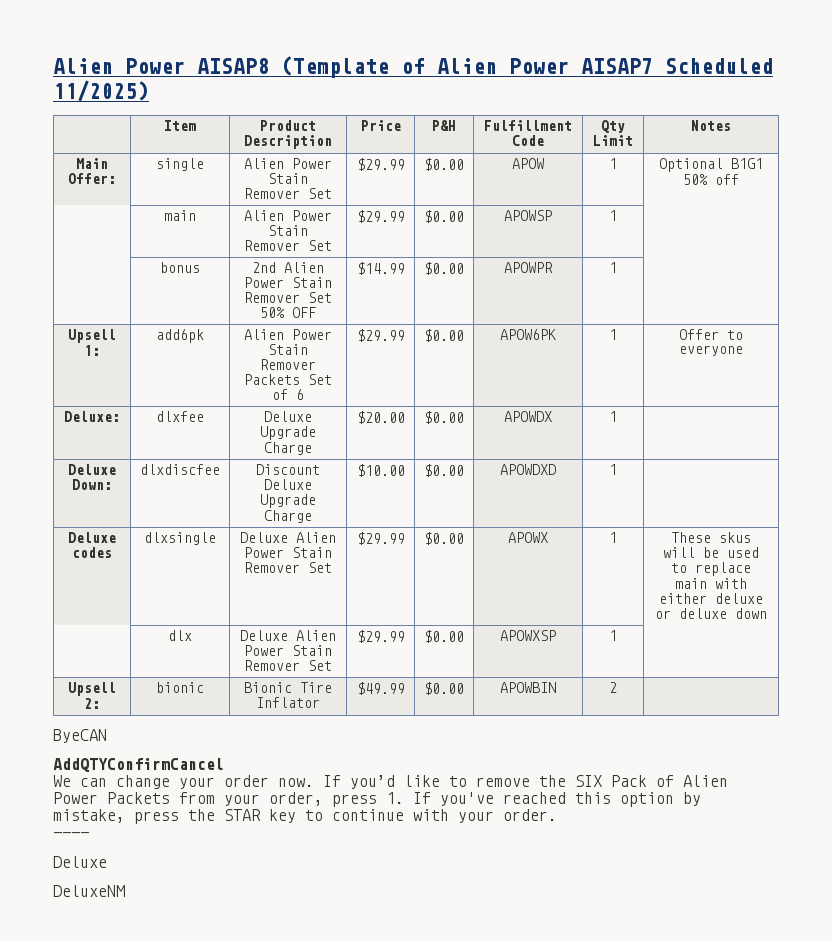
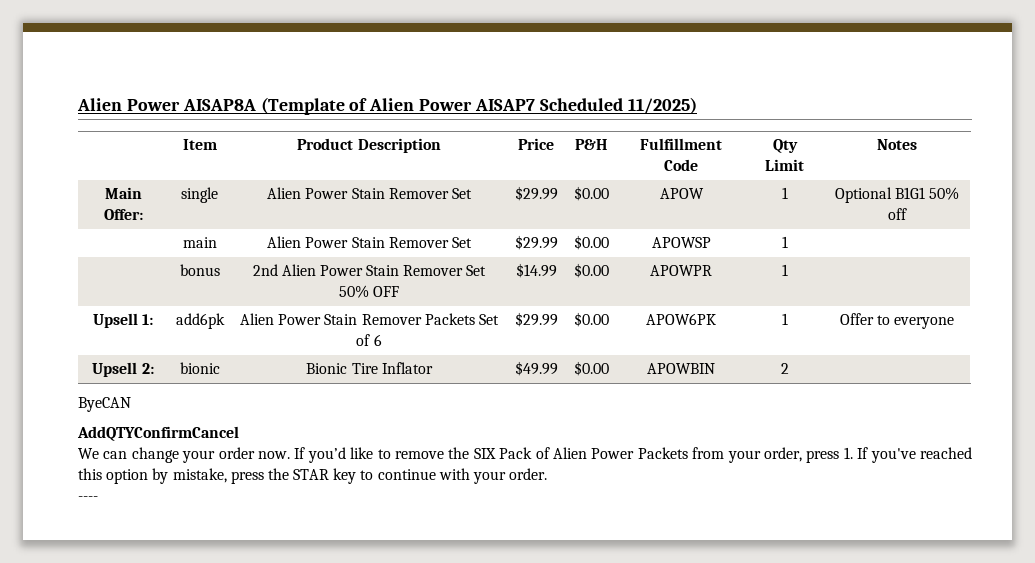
[53,58,269,74] Alien Power AISAP8 -> [77,98,256,111] Alien Power AISAP8A
[64,411,120,422] [156,411,204,422] [264,411,312,422] [260,426,316,440] [264,442,312,455] [356,411,405,424] [424,411,464,424] [504,411,552,422] [609,411,617,422] [68,464,116,475] [72,479,112,490] [140,464,220,475] [256,464,320,475] [264,479,312,490] [260,494,316,508] [264,510,312,523] [356,464,405,477] [424,464,464,477] [500,464,556,475] [609,464,617,475] [68,532,116,543] [72,547,112,558] [144,532,216,545] [240,532,336,543] [244,547,332,558] [244,562,332,573] [356,532,405,545] [424,532,464,545] [508,532,548,543] [609,532,617,543] [671,532,751,543] [663,547,759,558] [671,562,751,576] [675,578,747,589] [659,593,763,604] [655,608,767,619] [168,630,192,641] [240,630,336,641] [244,645,332,656] [244,660,332,671] [356,630,405,643] [424,630,464,643] [500,630,556,641] [609,630,617,641] // Deluxe: | dlxfee | Deluxe Upgrade Charge | $20.00 | $0.00 | APOWDX | 1 | // Deluxe Down: | dlxdiscfee | Discount Deluxe Upgrade Charge | $10.00 | $0.00 | APOWDXD | 1 | // Deluxe codes | dlxsingle | Deluxe Alien Power Stain Remover Set | $29.99 | $0.00 | APOWX | 1 | These skus will be used to replace main with either deluxe or deluxe down // | dlx | Deluxe Alien Power Stain Remover Set | $29.99 | $0.00 | APOWXSP | 1 | -> (955, 323) none
[53,856,107,868] [53,885,125,897] // Deluxe // DeluxeNM -> (98, 498) none

